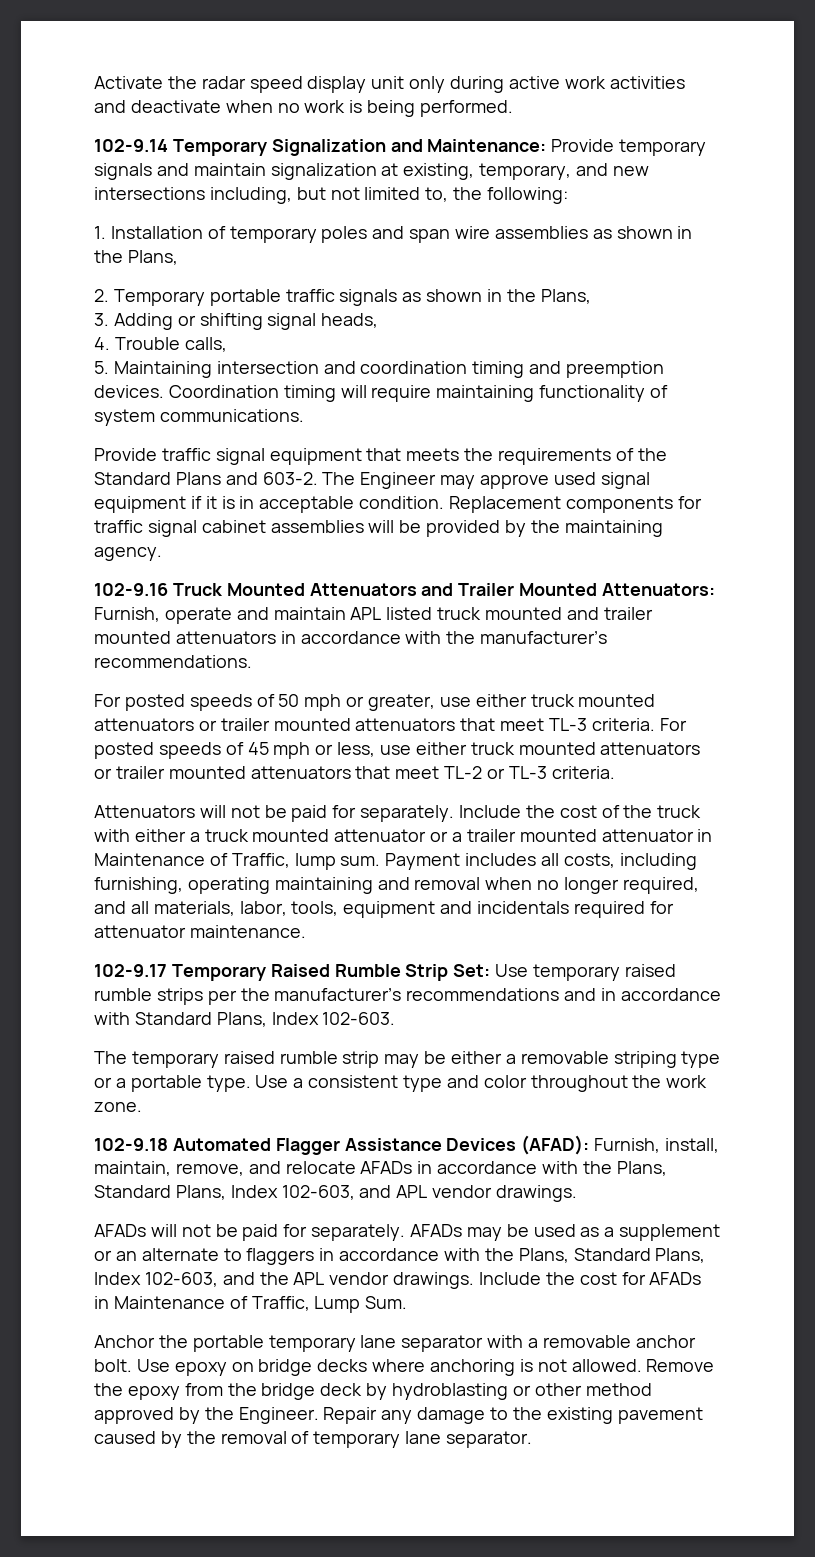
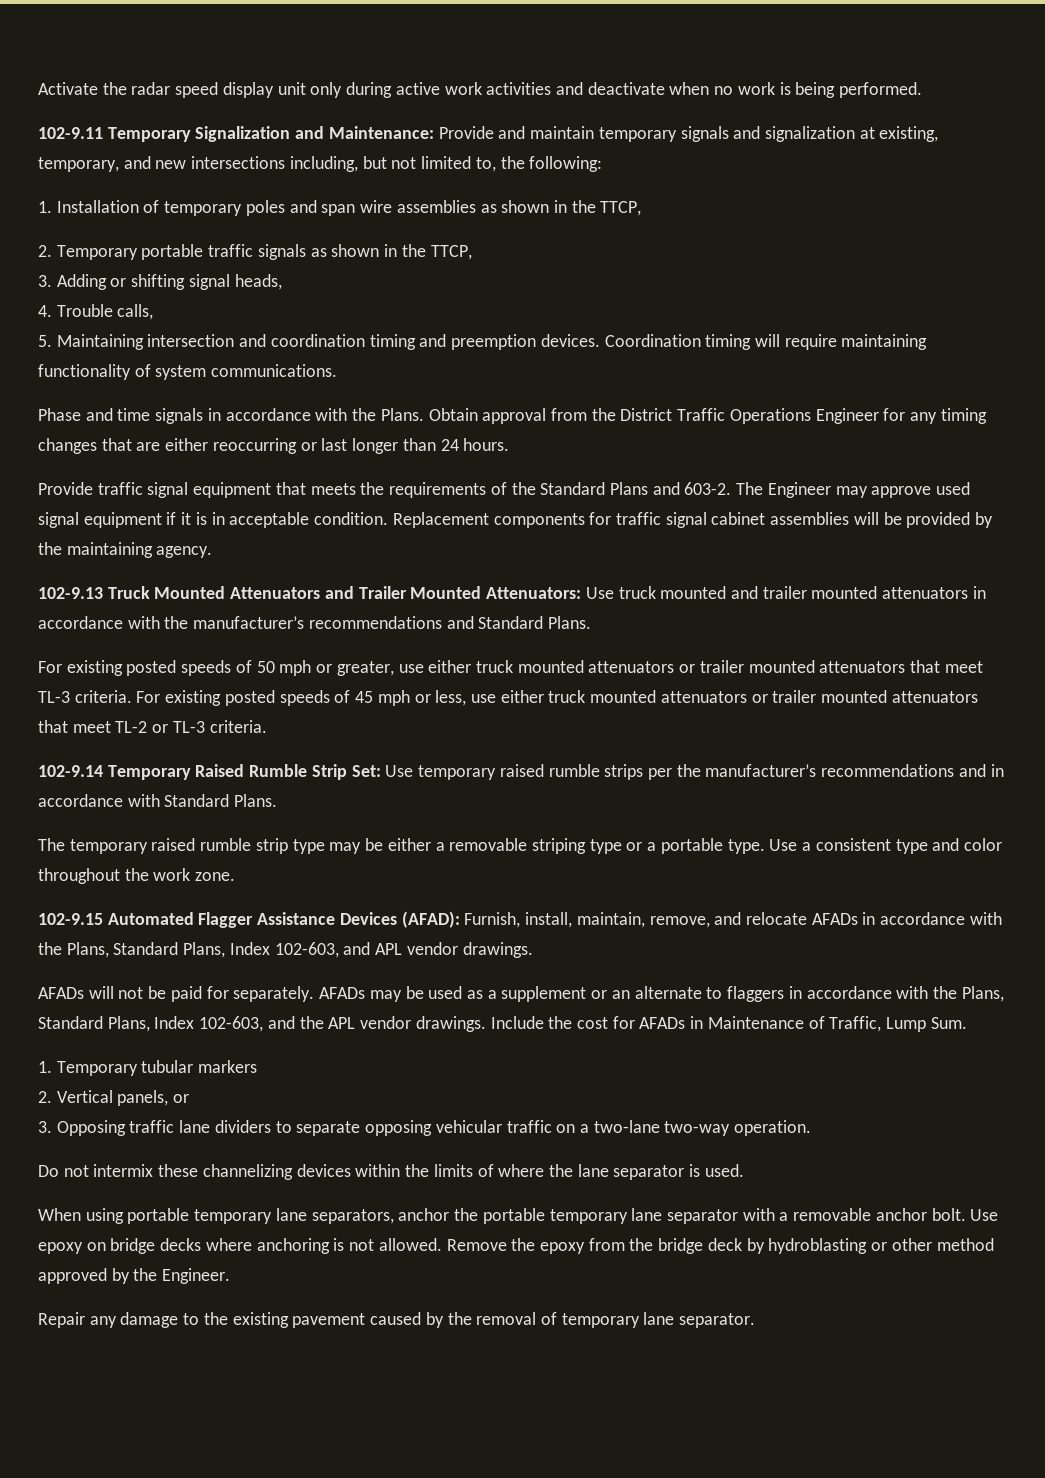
[94,139,168,152] 102-9.14 -> [38,127,103,139] 102-9.11
(615, 145) none -> [498,126,595,139] and maintain
[193,163,266,176] maintain -> (761, 132) none
[127,250,178,265] Plans, -> [600,201,642,216] TTCP,
[540,289,591,304] Plans, -> [430,245,472,260] TTCP,
(304, 415) none -> [38,408,987,424] [38,438,510,454] // Phase and time signals in accordance with the Plans. Obtain approval from the District Traffic Operations Engineer for any timing changes that are either reoccurring or last longer than 24 hours.
[94,583,168,596] 102-9.16 -> [38,587,103,599] 102-9.13
[94,607,433,624] Furnish, operate and maintain APL listed -> [585,587,614,599] Use
[94,655,252,668] [94,694,121,707] recommendations. // For -> [308,616,592,629] [38,660,123,676] recommendations and Standard Plans. // For existing
(687, 724) none -> [165,690,222,706] existing
[94,805,702,822] [94,829,713,842] [94,853,697,870] [94,877,699,894] [94,901,674,918] [94,925,306,938] [94,964,167,977] Attenuators will not be paid for separately. Include the cost of the truck with either a truck mounted attenuator or a trailer mounted attenuator in Maintenance of Traffic, lump sum. Payment includes all costs, including furnishing, operating maintaining and removal when no longer required, and all materials, labor, tools, equipment and incidentals required for attenuator maintenance. // 102-9.17 -> [38,765,103,777] 102-9.14
[216,1012,396,1027] Plans, Index 102-603. -> [234,794,278,807] Plans.
(380, 1059) none -> [292,839,325,854] type
[94,1138,168,1151] 102-9.18 -> [38,913,103,925] 102-9.15
[94,1335,155,1348] Anchor -> [38,1060,258,1076] [38,1090,190,1106] [38,1120,812,1136] [38,1164,744,1180] [38,1208,450,1224] 1. Temporary tubular markers // 2. Vertical panels, or // 3. Opposing traffic lane dividers to separate opposing vehicular traffic on a two-lane two-way operation. // Do not intermix these channelizing devices within the limits of where the lane separator is used. // When using portable temporary lane separators, anchor
(319, 1415) none -> (231, 1276) //

